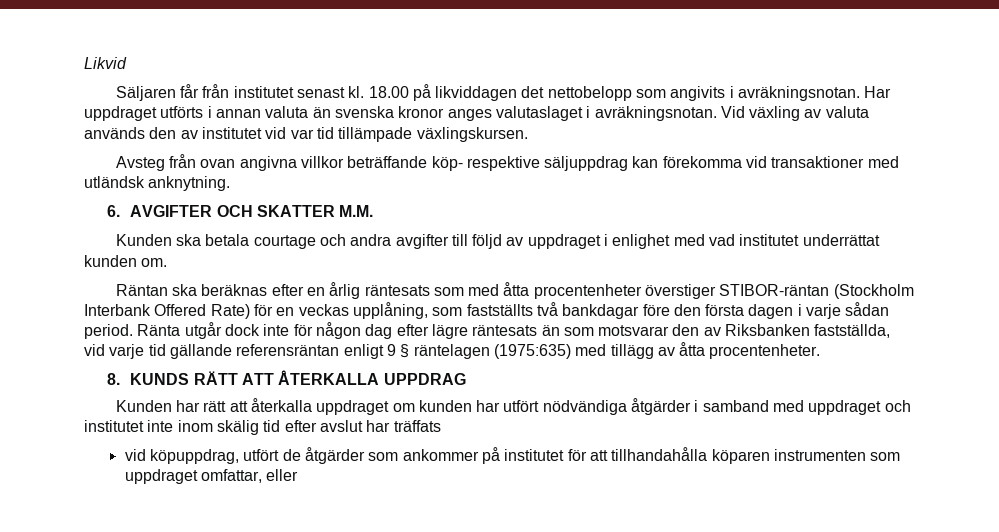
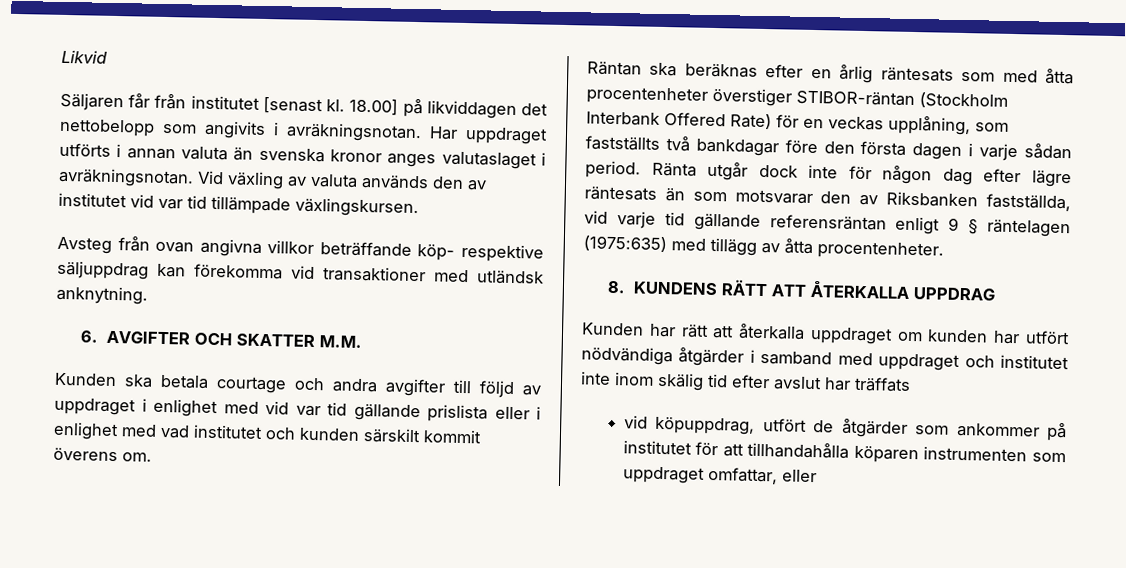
[296,86,409,98] senast kl. 18.00 -> [262,96,399,116] [senast kl. 18.00]
[709,234,880,246] [84,255,137,267] vad institutet underrättat kunden -> [265,401,541,423] [53,421,482,444] [53,447,118,462] vid var tid gällande prislista eller i enlighet med vad institutet och kunden särskilt kommit överens
[130,373,190,385] KUNDS -> [632,281,718,296] KUNDENS

